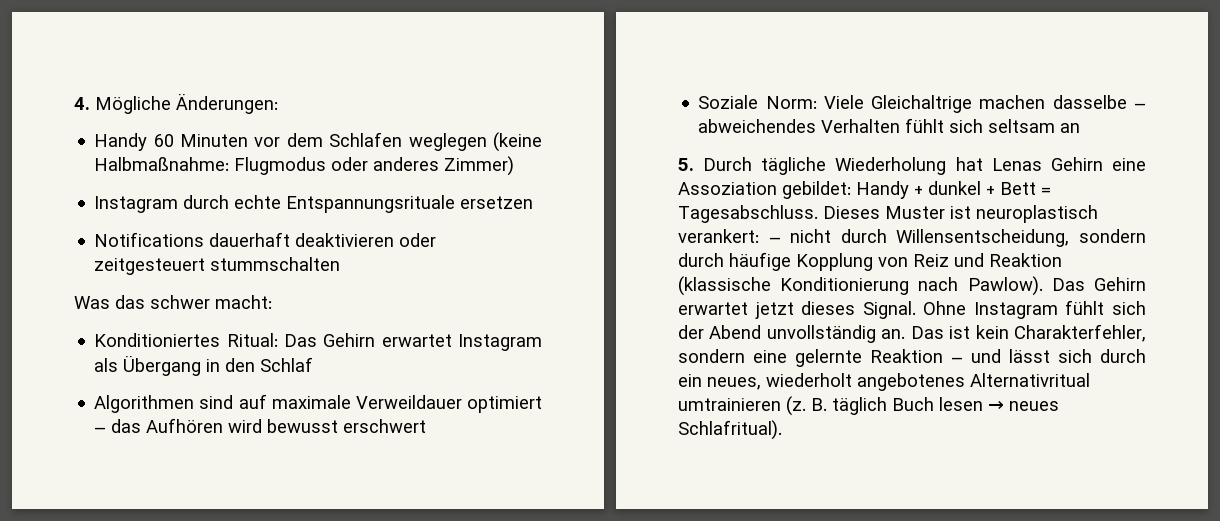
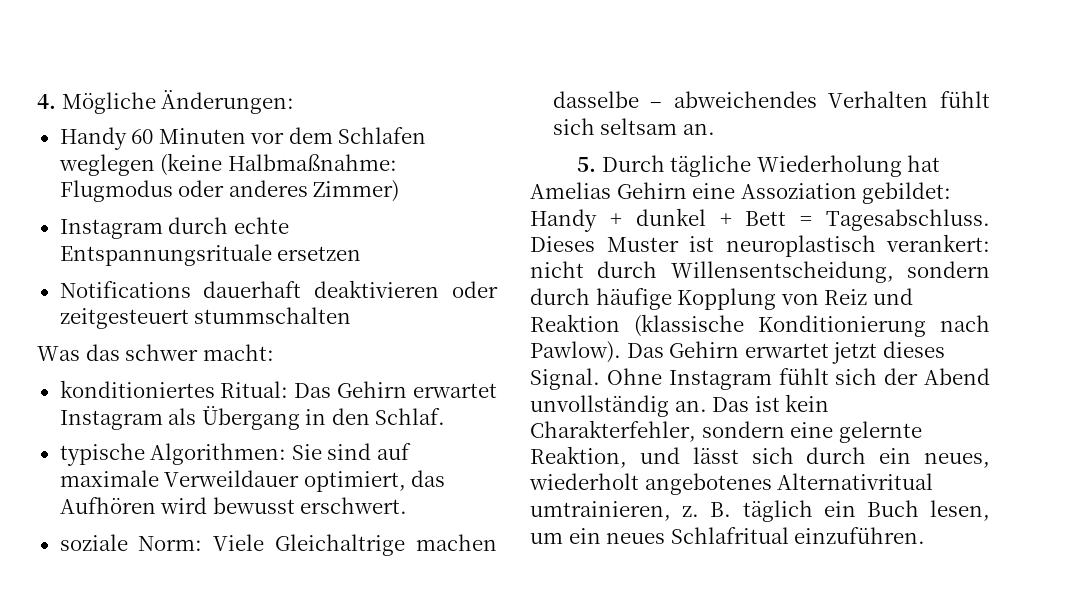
[94,333,221,347] Konditioniertes -> [59,380,215,398] konditioniertes
[260,357,314,372] [94,395,195,413] Schlaf // Algorithmen -> [375,408,446,425] [59,443,322,466] Schlaf. // typische Algorithmen: Sie
[467,396,542,413] [94,427,107,433] optimiert – -> [303,471,406,492] optimiert,
[343,419,427,433] [698,95,759,109] erschwert // Soziale -> [300,497,408,514] [59,534,128,551] erschwert. // soziale
[1060,123,1081,133] an -> [682,123,715,135] an.
[991,158,1042,171] Lenas -> [530,182,611,199] Amelias
[768,237,781,243] – -> (990, 243) none
[870,349,963,363] Reaktion – -> [530,446,627,468] Reaktion,
[678,396,1059,416] [678,420,782,440] umtrainieren (z. B. täglich Buch lesen → neues Schlafritual). -> [530,500,991,522] [530,527,926,544] umtrainieren, z. B. täglich ein Buch lesen, um ein neues Schlafritual einzuführen.

